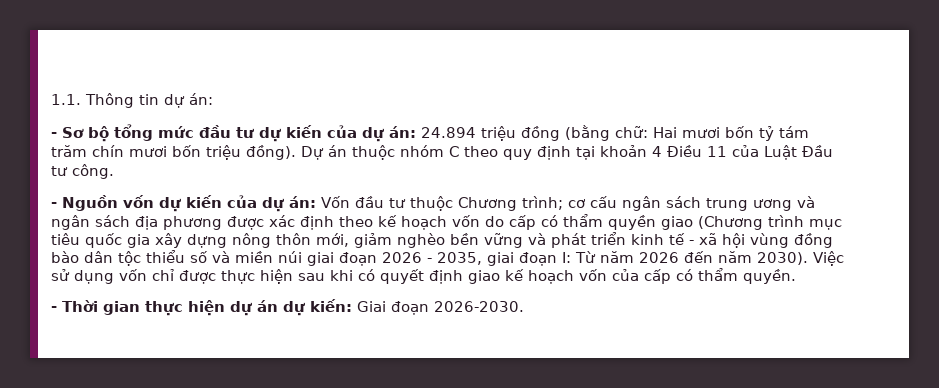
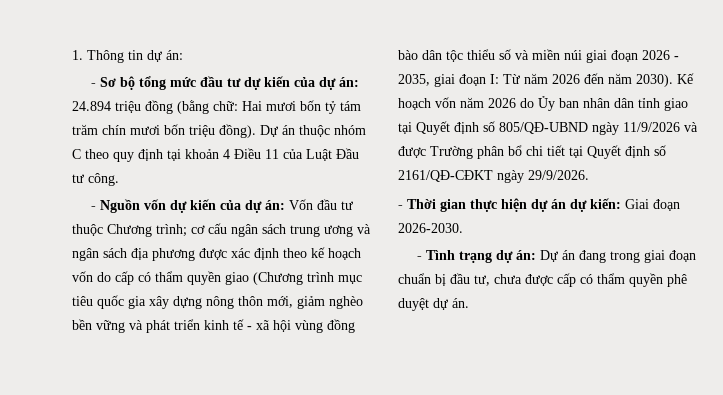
[51,94,81,105] 1.1. -> [72,50,83,60] 1.
[813,251,844,266] [51,268,796,284] Việc sử dụng vốn chỉ được thực hiện sau khi có quyết định giao kế hoạch vốn của cấp có thẩm quyền. -> [677,73,694,84] [398,96,688,111] [398,121,698,135] [398,145,666,159] [398,170,589,183] Kế hoạch vốn năm 2026 do Ủy ban nhân dân tỉnh giao tại Quyết định số 805/QĐ-UBND ngày 11/9/2026 và được Trường phân bổ chi tiết tại Quyết định số 2161/QĐ-CĐKT ngày 29/9/2026.
(524, 306) none -> [417,250,697,263] [398,273,687,287] [398,298,469,311] // - Tình trạng dự án: Dự án đang trong giai đoạn chuẩn bị đầu tư, chưa được cấp có thẩm quyền phê duyệt dự án.

